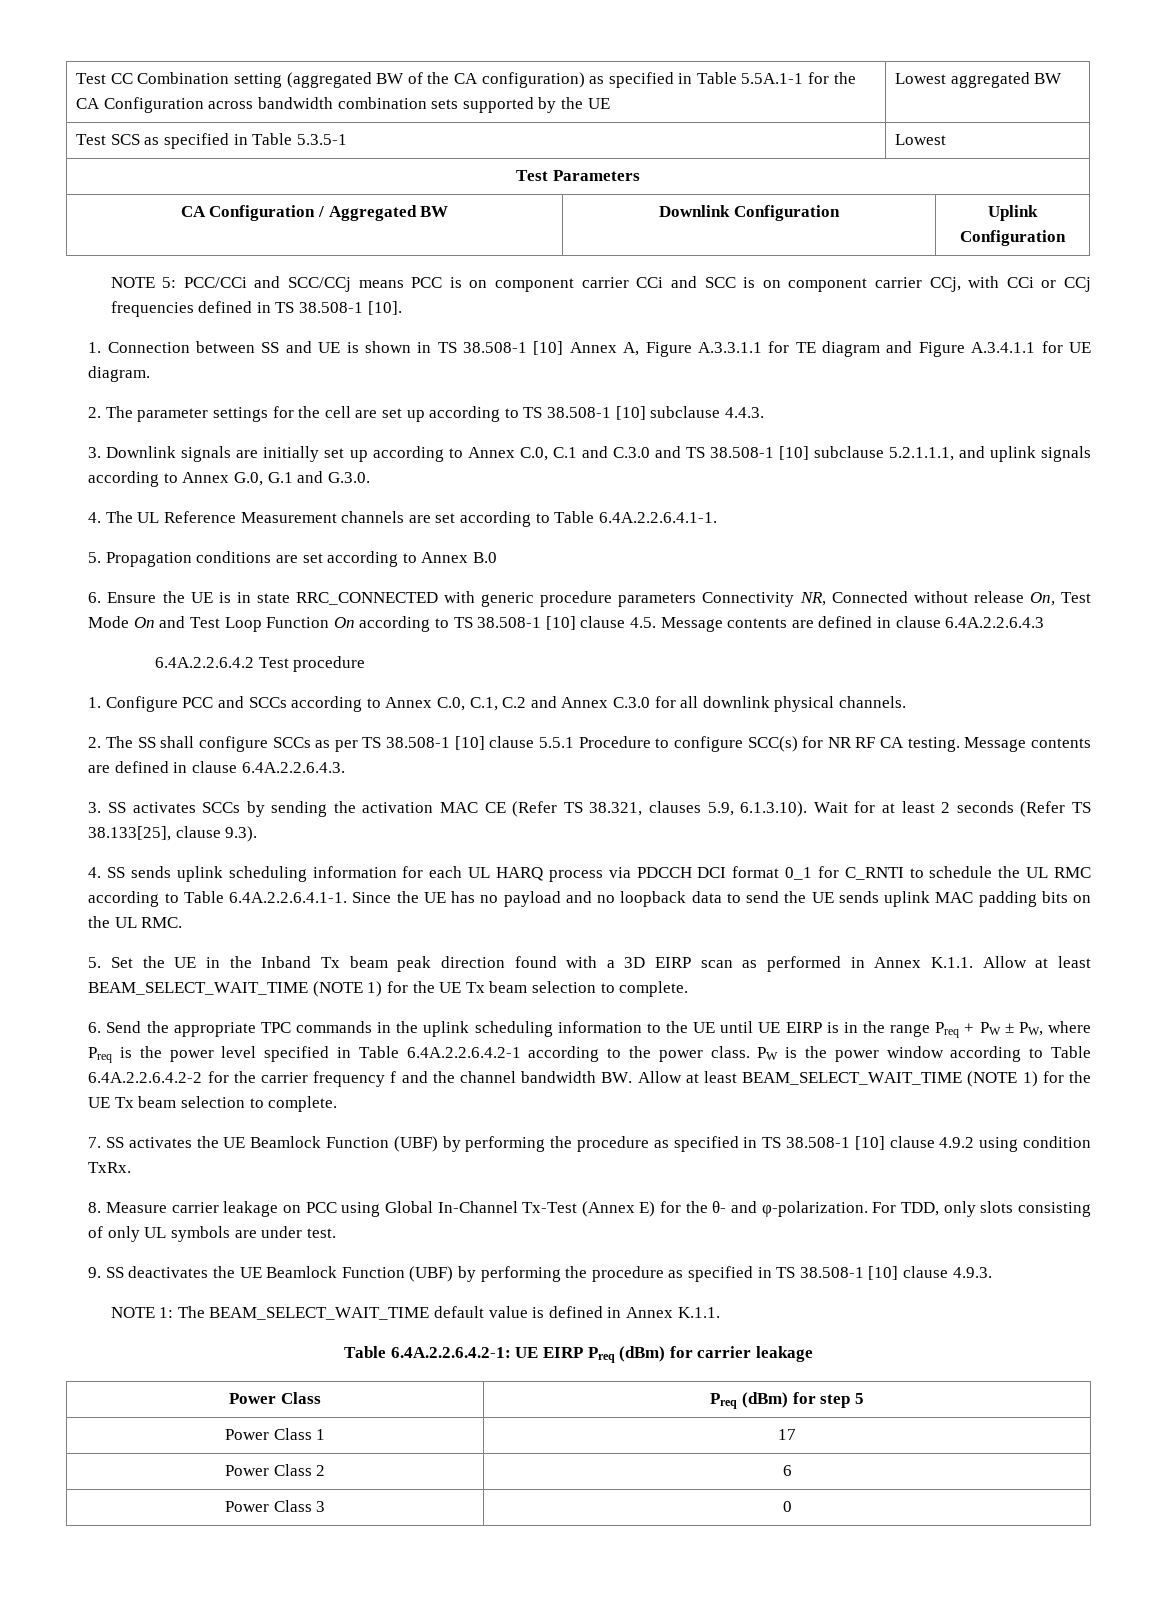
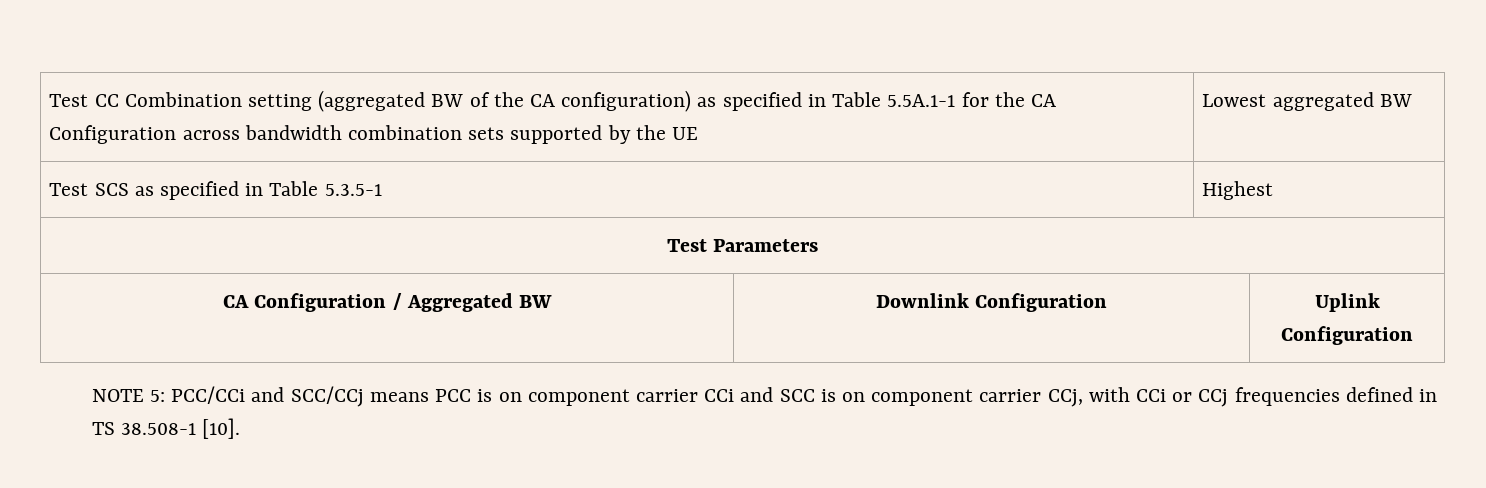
[895,134,947,145] Lowest -> [1202,181,1274,200] Highest
[88,341,1092,357] [88,366,151,382] [88,406,764,422] [88,446,1091,462] [88,471,370,487] [88,511,717,527] [88,551,498,567] [88,591,1091,607] [88,616,1045,632] [155,656,366,672] [88,696,906,712] [88,736,1092,752] [88,761,345,773] [88,801,1091,817] [88,826,258,842] [88,866,1092,882] [88,891,1091,907] [88,916,183,928] [88,956,1091,972] [88,981,689,997] [88,1021,1091,1038] [88,1046,1092,1063] [88,1071,1092,1087] [88,1096,338,1112] [88,1136,1092,1152] [88,1162,132,1173] [88,1201,1091,1217] [88,1226,336,1242] [88,1266,992,1282] [110,1306,720,1320] [344,1346,813,1363] [229,1392,321,1404] [710,1392,864,1409] [224,1428,326,1440] [778,1429,796,1440] [224,1464,326,1476] [782,1465,792,1476] [224,1500,326,1512] [782,1501,792,1512] // 1. Connection between SS and UE is shown in TS 38.508-1 [10] Annex A, Figure A.3.3.1.1 for TE diagram and Figure A.3.4.1.1 for UE diagram. // 2. The parameter settings for the cell are set up according to TS 38.508-1 [10] subclause 4.4.3. // 3. Downlink signals are initially set up according to Annex C.0, C.1 and C.3.0 and TS 38.508-1 [10] subclause 5.2.1.1.1, and uplink signals according to Annex G.0, G.1 and G.3.0. // 4. The UL Reference Measurement channels are set according to Table 6.4A.2.2.6.4.1-1. // 5. Propagation conditions are set according to Annex B.0 // 6. Ensure the UE is in state RRC_CONNECTED with generic procedure parameters Connectivity NR, Connected without release On, Test Mode On and Test Loop Function On according to TS 38.508-1 [10] clause 4.5. Message contents are defined in clause 6.4A.2.2.6.4.3 // 6.4A.2.2.6.4.2 Test procedure // 1. Configure PCC and SCCs according to Annex C.0, C.1, C.2 and Annex C.3.0 for all downlink physical channels. // 2. The SS shall configure SCCs as per TS 38.508-1 [10] clause 5.5.1 Procedure to configure SCC(s) for NR RF CA testing. Message contents are defined in clause 6.4A.2.2.6.4.3. // 3. SS activates SCCs by sending the activation MAC CE (Refer TS 38.321, clauses 5.9, 6.1.3.10). Wait for at least 2 seconds (Refer TS 38.133[25], clause 9.3). // 4. SS sends uplink scheduling information for each UL HARQ process via PDCCH DCI format 0_1 for C_RNTI to schedule the UL RMC according to Table 6.4A.2.2.6.4.1-1. Since the UE has no payload and no loopback data to send the UE sends uplink MAC padding bits on the UL RMC. // 5. Set the UE in the Inband Tx beam peak direction found with a 3D EIRP scan as performed in Annex K.1.1. Allow at least BEAM_SELECT_WAIT_TIME (NOTE 1) for the UE Tx beam selection to complete. // 6. Send the appropriate TPC commands in the uplink scheduling information to the UE until UE EIRP is in the range Preq + PW ± PW, where Preq is the power level specified in Table 6.4A.2.2.6.4.2-1 according to the power class. PW is the power window according to Table 6.4A.2.2.6.4.2-2 for the carrier frequency f and the channel bandwidth BW. Allow at least BEAM_SELECT_WAIT_TIME (NOTE 1) for the UE Tx beam selection to complete. // 7. SS activates the UE Beamlock Function (UBF) by performing the procedure as specified in TS 38.508-1 [10] clause 4.9.2 using condition TxRx. // 8. Measure carrier leakage on PCC using Global In-Channel Tx-Test (Annex E) for the θ- and φ-polarization. For TDD, only slots consisting of only UL symbols are under test. // 9. SS deactivates the UE Beamlock Function (UBF) by performing the procedure as specified in TS 38.508-1 [10] clause 4.9.3. // NOTE 1: The BEAM_SELECT_WAIT_TIME default value is defined in Annex K.1.1. // Table 6.4A.2.2.6.4.2-1: UE EIRP Preq (dBm) for carrier leakage // Power Class | Preq (dBm) for step 5 // Power Class 1 | 17 // Power Class 2 | 6 // Power Class 3 | 0 -> (241, 428) none

